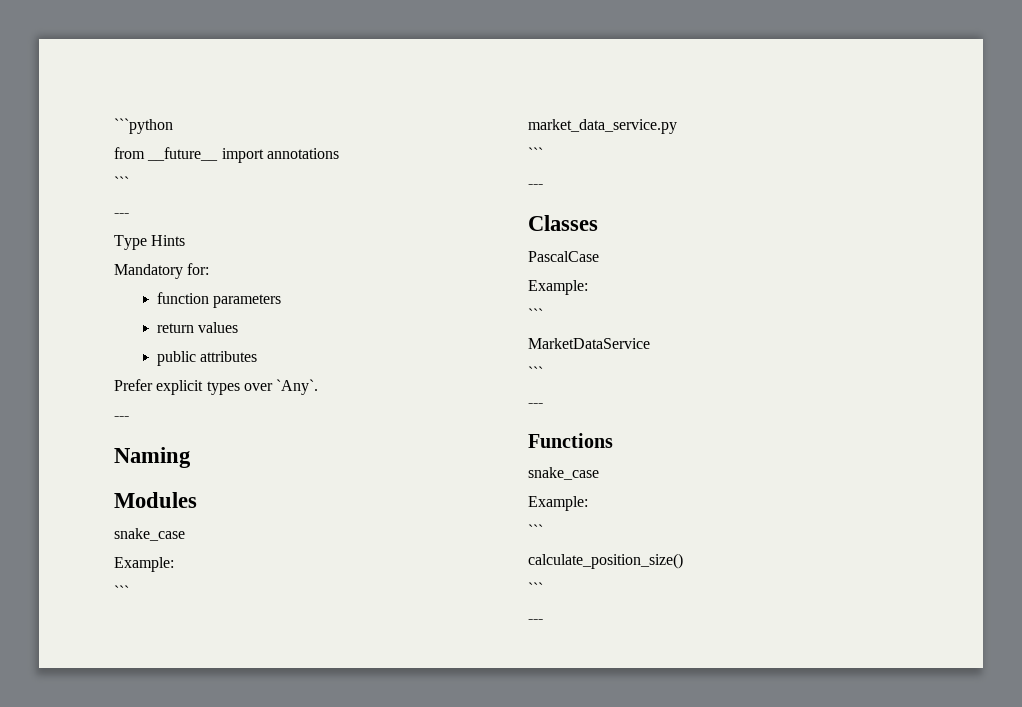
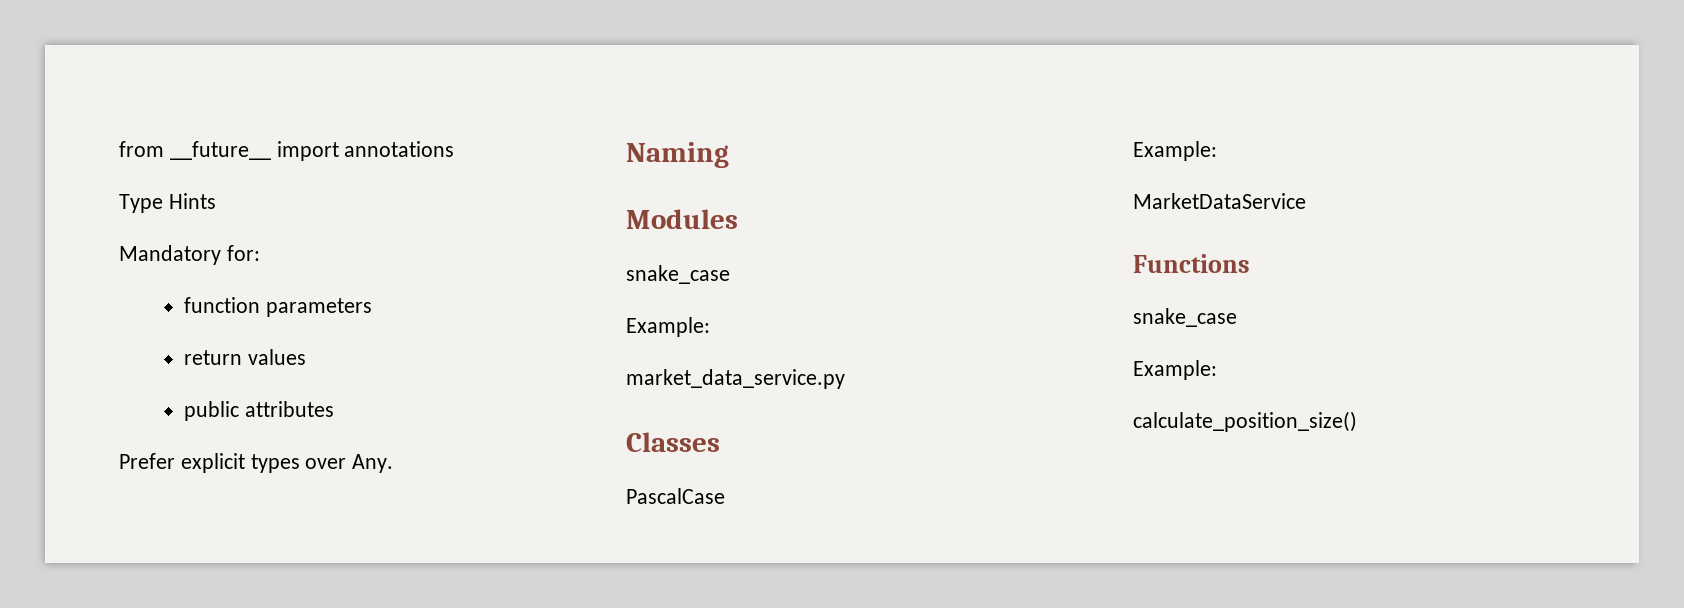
[114,118,173,134] ```python // -> (119, 149) none
[114,176,129,188] [114,213,129,217] // ``` // --- -> (455, 149) none
[276,379,319,395] [114,416,129,420] `Any`. // --- -> [352,454,394,473] Any.
[114,585,129,597] // ``` -> (710, 327) none
[528,147,543,159] [528,184,543,188] // ``` // --- -> (845, 379) none
[528,308,543,320] // ``` -> (1217, 151) none
[528,366,543,378] [528,403,543,407] // ``` // --- -> (1306, 201) none
[528,524,543,536] // ``` -> (1217, 370) none
[528,582,543,594] [528,619,543,623] // ``` // --- -> (1357, 421) none

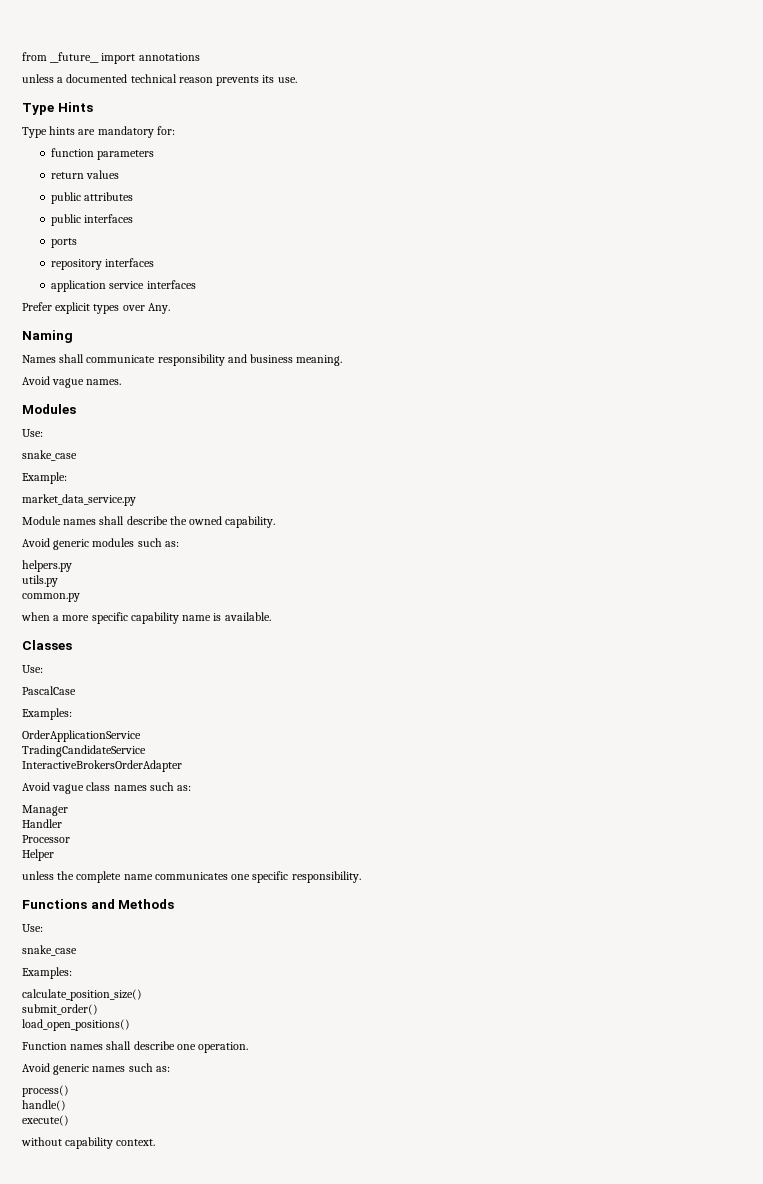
[119,193,216,213] [119,245,221,265] Type Hints // Mandatory -> [22,74,297,86] [22,102,93,115] [22,126,154,138] unless a documented technical reason prevents its use. // Type Hints // Type hints are mandatory
(335, 409) none -> [51,214,134,226] [51,238,78,248] [51,258,155,270] [51,280,196,292] // public interfaces // ports // repository interfaces // application service interfaces
(729, 155) none -> [22,354,343,366] [22,376,122,388] // Names shall communicate responsibility and business meaning. // Avoid vague names.
(738, 219) none -> [22,429,43,437] // Use:
(845, 379) none -> [22,516,276,528] [22,538,179,550] [22,560,72,572] [22,575,58,587] [22,593,80,602] [21,612,271,624] // Module names shall describe the owned capability. // Avoid generic modules such as: // helpers.py // utils.py // common.py // when a more specific capability name is available.
(720, 442) none -> [22,665,43,673] // Use:
[1133,141,1217,161] [1133,193,1306,209] [1133,254,1250,273] [1133,308,1237,327] [1133,360,1217,380] Example: // MarketDataService // Functions // snake_case // Example: -> [22,708,72,720] [22,730,141,742] [22,745,146,757] [22,760,182,772] [22,782,192,794] [22,805,68,816] [22,819,62,828] [22,835,70,843] [22,849,54,861] [22,871,361,883] [22,899,175,909] [22,924,43,932] [22,945,77,956] [22,967,72,979] Examples: // OrderApplicationService // TradingCandidateService // InteractiveBrokersOrderAdapter // Avoid vague class names such as: // Manager // Handler // Processor // Helper // unless the complete name communicates one specific responsibility. // Functions and Methods // Use: // snake_case // Examples:
(1357, 421) none -> [22,1004,98,1015] [22,1019,130,1031] [22,1041,249,1053] [22,1063,170,1075] [22,1085,69,1097] [22,1100,66,1111] [22,1115,69,1126] [21,1137,156,1149] // submit_order() // load_open_positions() // Function names shall describe one operation. // Avoid generic names such as: // process() // handle() // execute() // without capability context.

